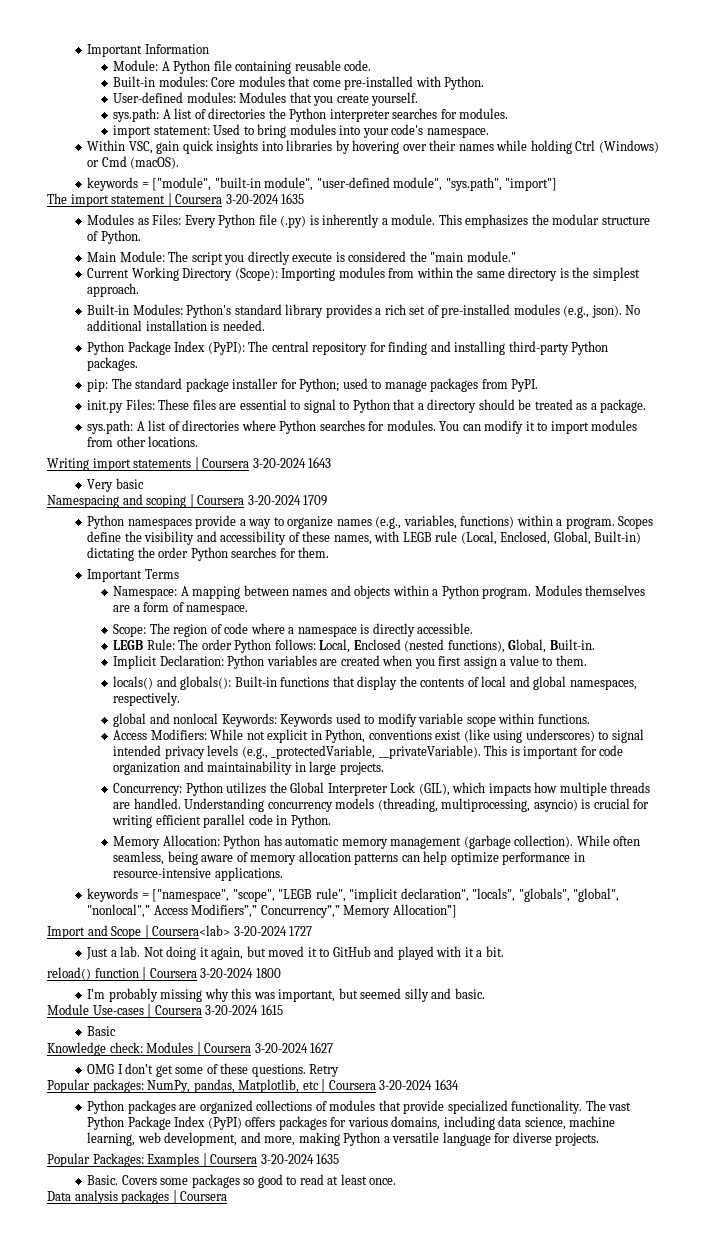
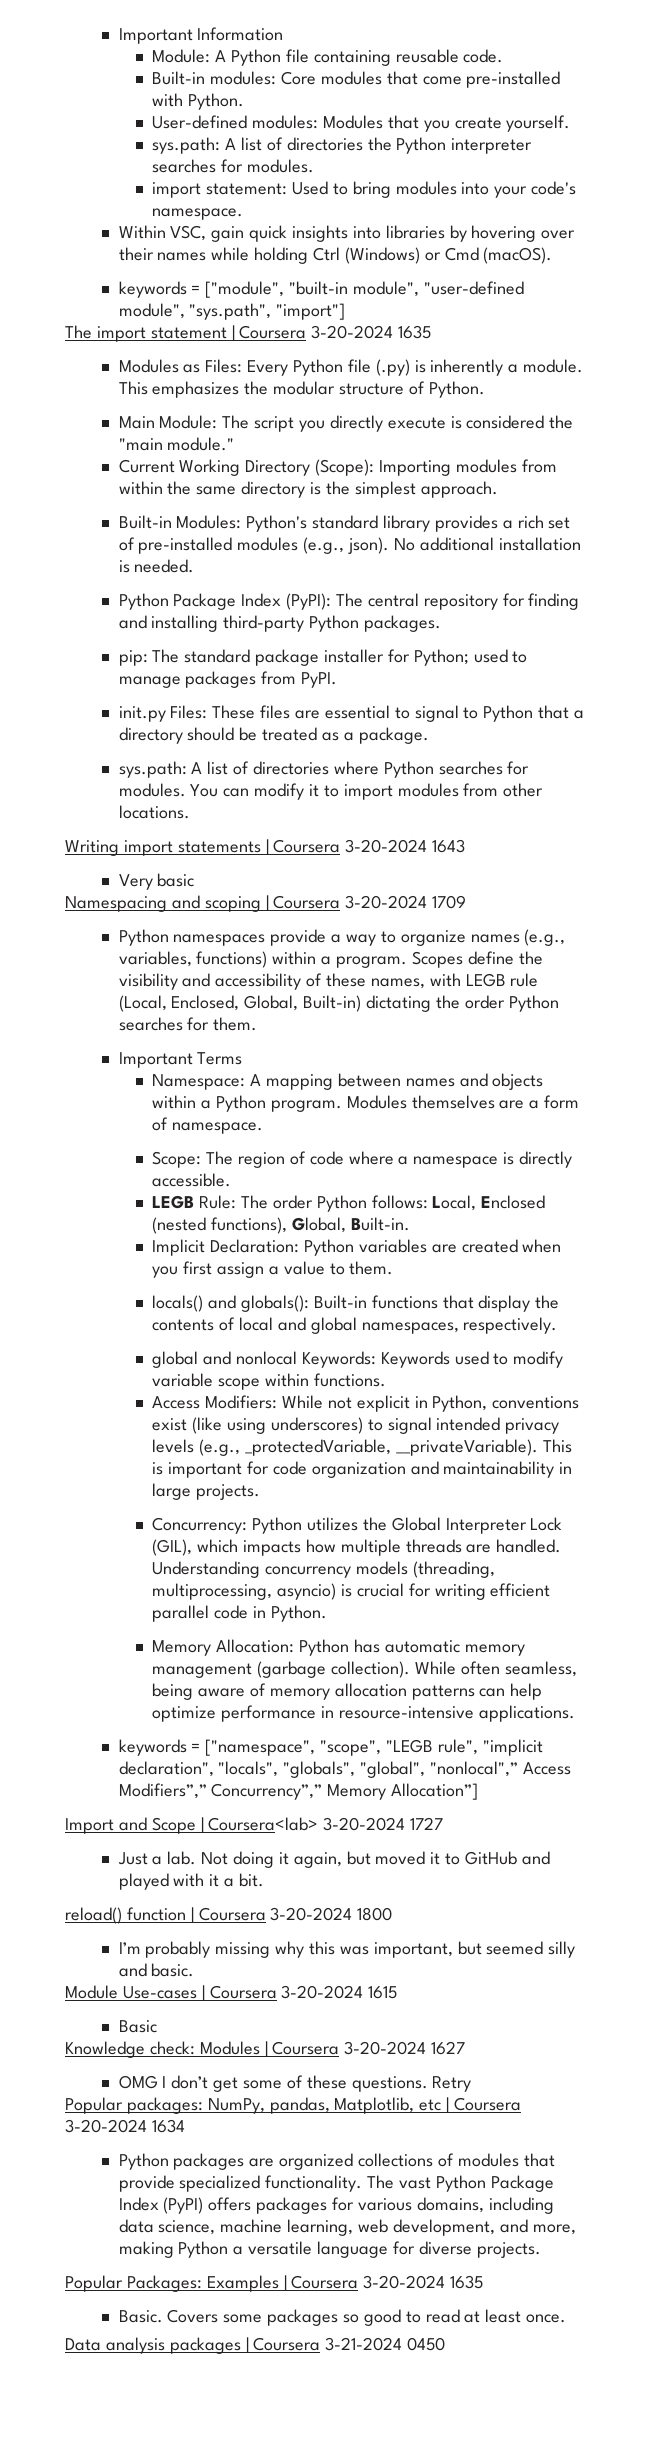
(228, 1196) none -> [325,2337,446,2351] 3-21-2024 0450

